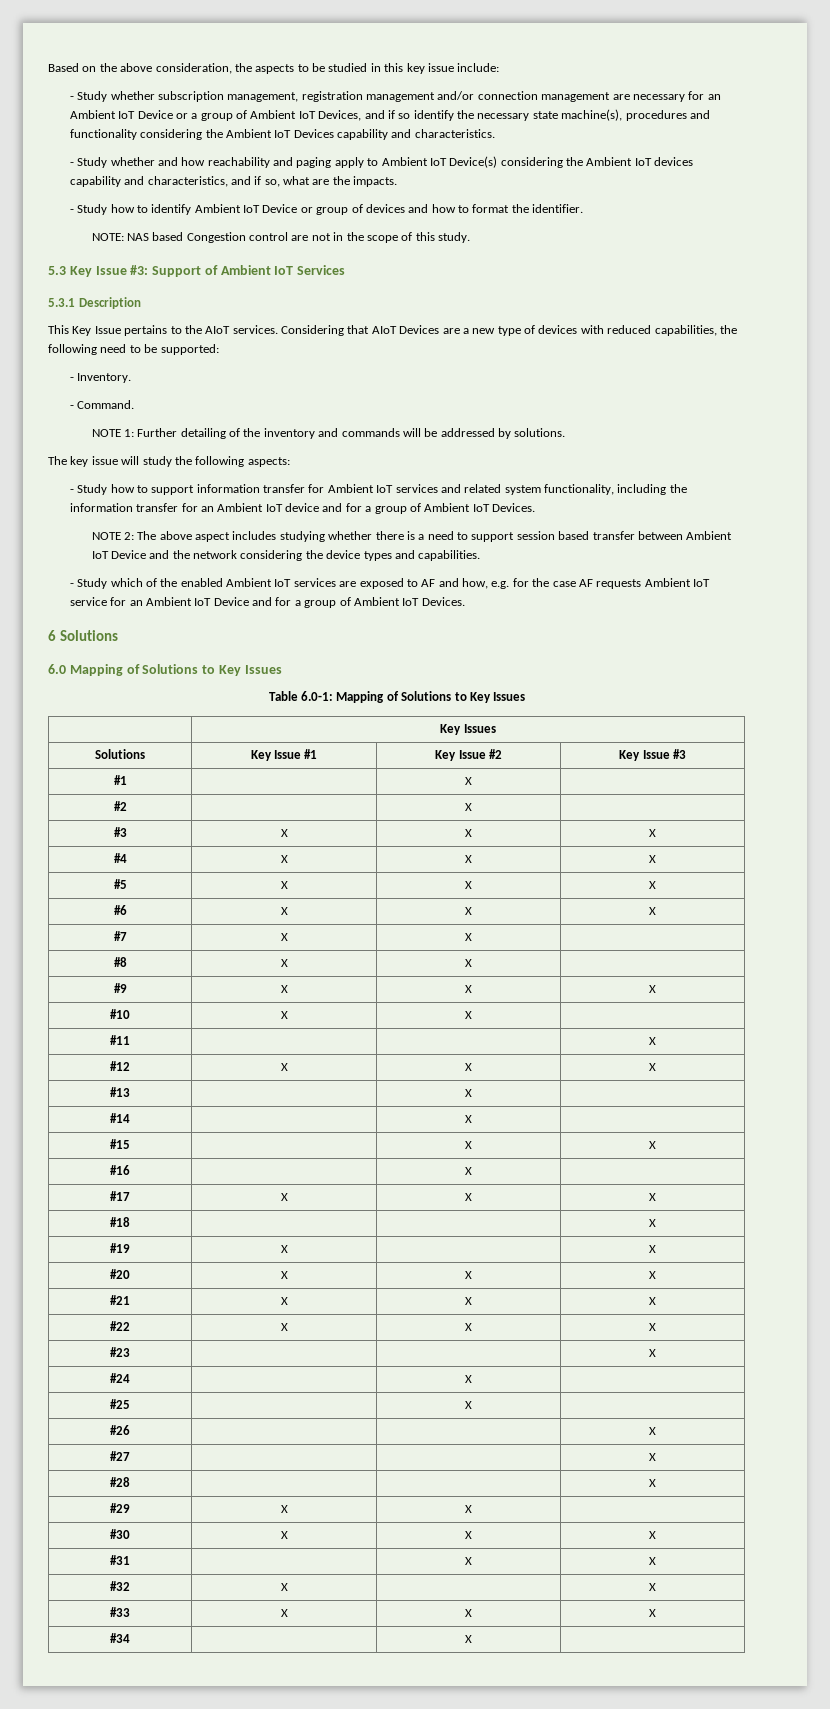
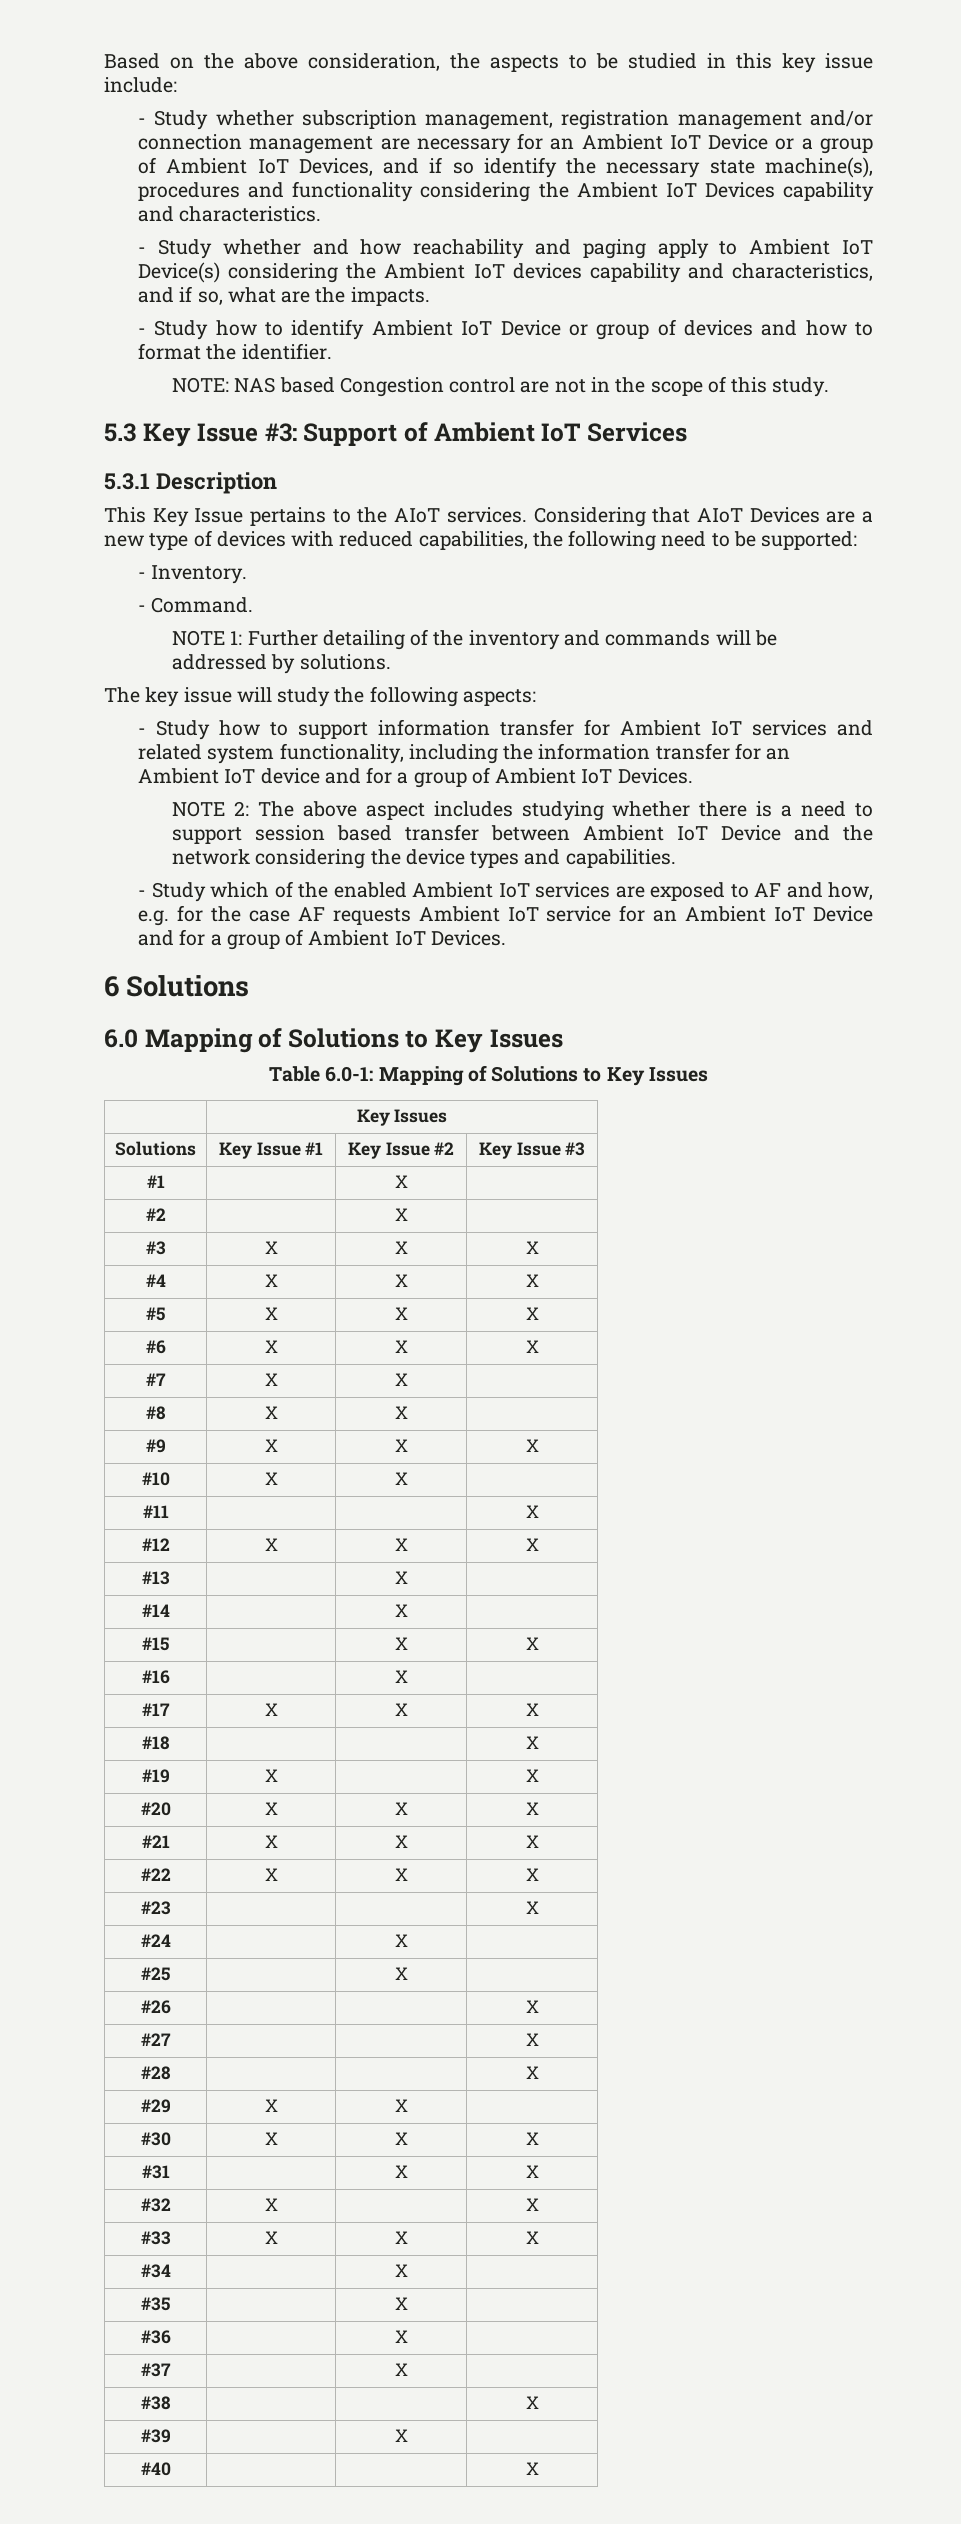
(472, 1639) none -> [141,2297,170,2311] [394,2297,408,2310] [140,2330,171,2344] [394,2330,408,2343] [141,2363,171,2377] [394,2363,408,2376] [140,2396,171,2410] [525,2396,539,2409] [140,2429,171,2443] [394,2429,408,2442] [140,2462,171,2476] [525,2462,539,2475] // #35 | | X | // #36 | | X | // #37 | | X | // #38 | | | X // #39 | | X | // #40 | | | X

